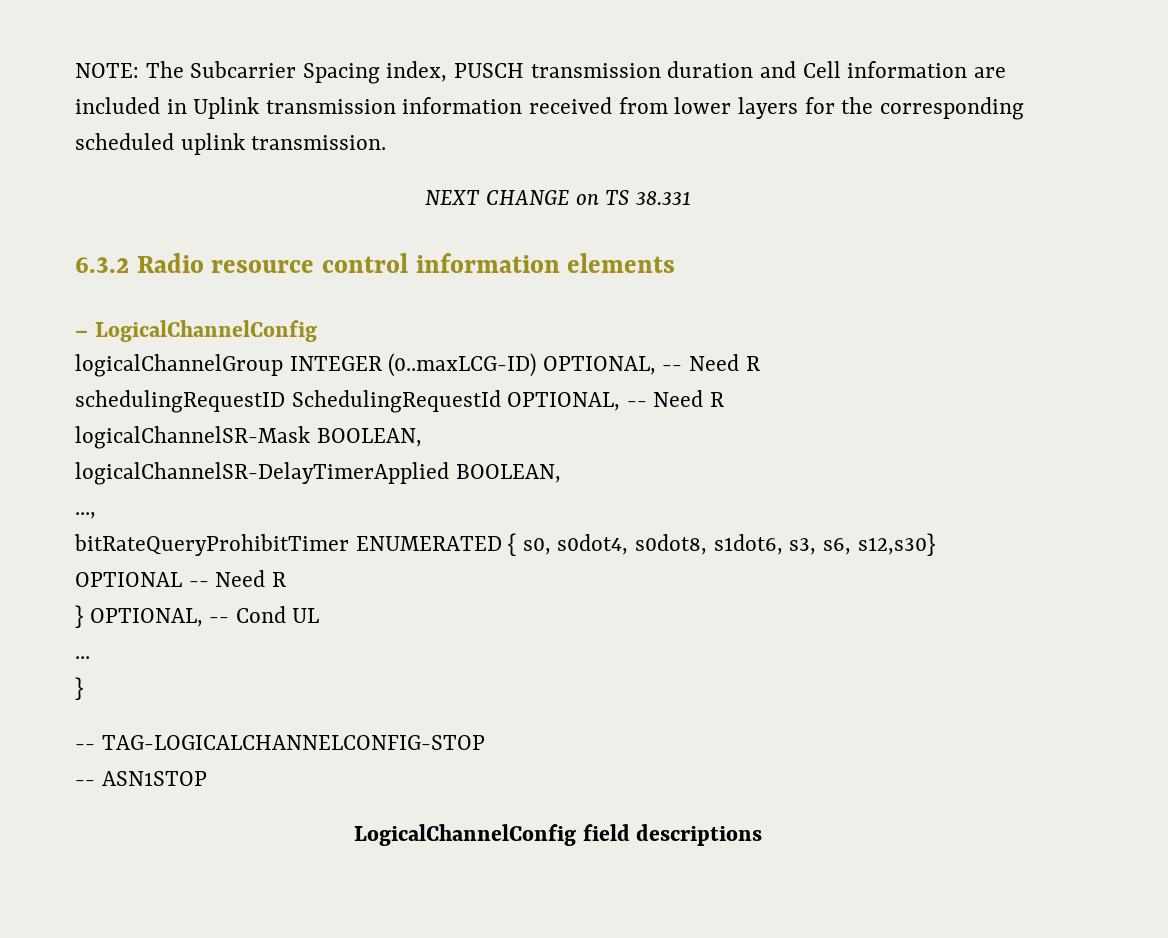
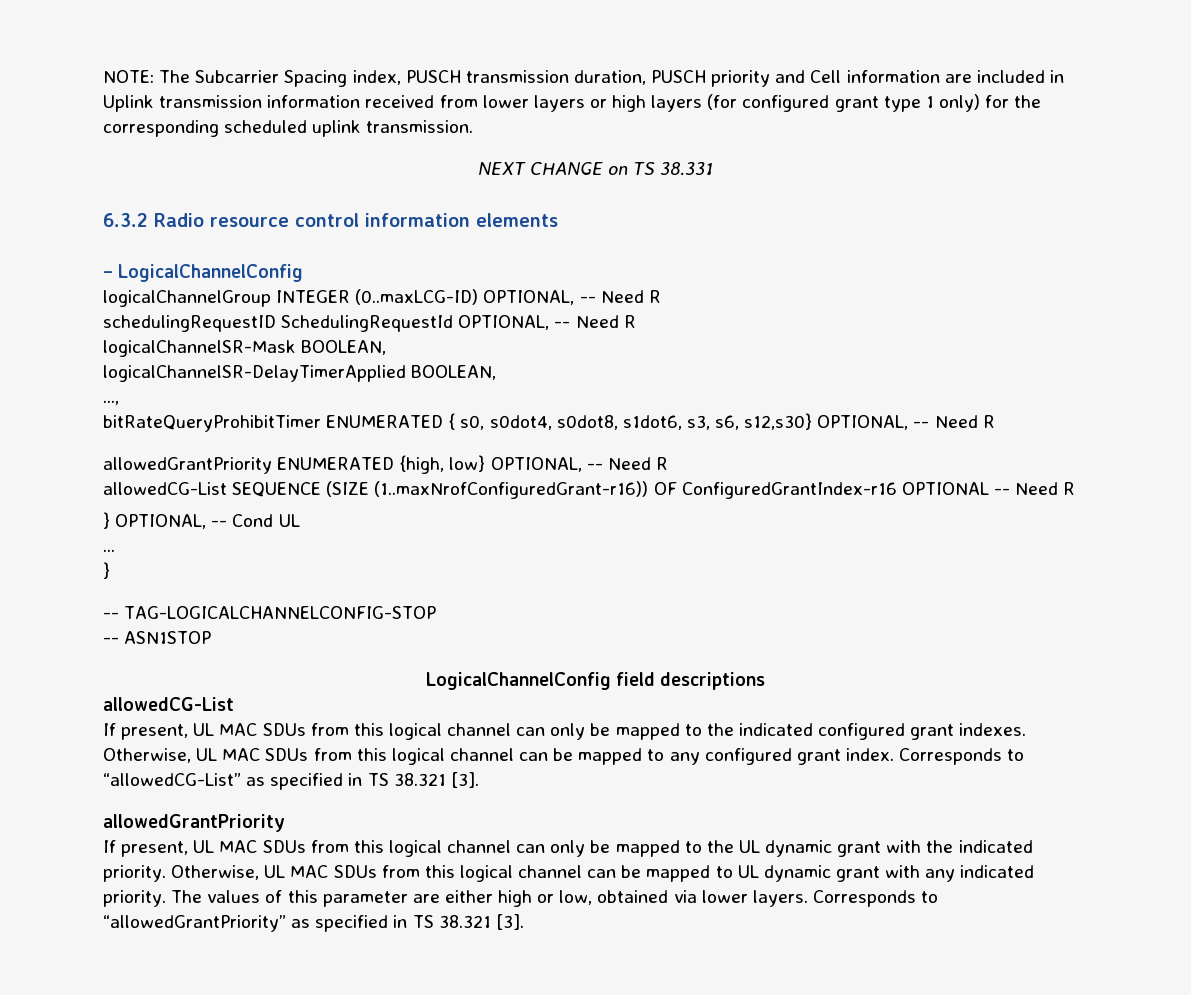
[667,61,754,78] duration -> [573,70,771,87] duration, PUSCH priority
(798, 108) none -> [589,94,980,112] or high layers (for configured grant type 1 only)
(935, 544) none -> [817,415,995,430] [103,455,668,474] [103,481,897,499] OPTIONAL, -- Need R // allowedGrantPriority ENUMERATED {high, low} OPTIONAL, -- Need R // allowedCG-List SEQUENCE (SIZE (1..maxNrofConfiguredGrant-r16)) OF ConfiguredGrantIndex-r16
(763, 835) none -> [103,697,234,711] [103,723,1027,740] [103,748,1025,765] [103,772,479,790] [103,814,285,832] [103,840,1033,857] [103,865,1035,882] [103,890,939,907] [103,914,524,932] // allowedCG-List // If present, UL MAC SDUs from this logical channel can only be mapped to the indicated configured grant indexes. Otherwise, UL MAC SDUs from this logical channel can be mapped to any configured grant index. Corresponds to “allowedCG-List” as specified in TS 38.321 [3]. // allowedGrantPriority // If present, UL MAC SDUs from this logical channel can only be mapped to the UL dynamic grant with the indicated priority. Otherwise, UL MAC SDUs from this logical channel can be mapped to UL dynamic grant with any indicated priority. The values of this parameter are either high or low, obtained via lower layers. Corresponds to “allowedGrantPriority” as specified in TS 38.321 [3].

